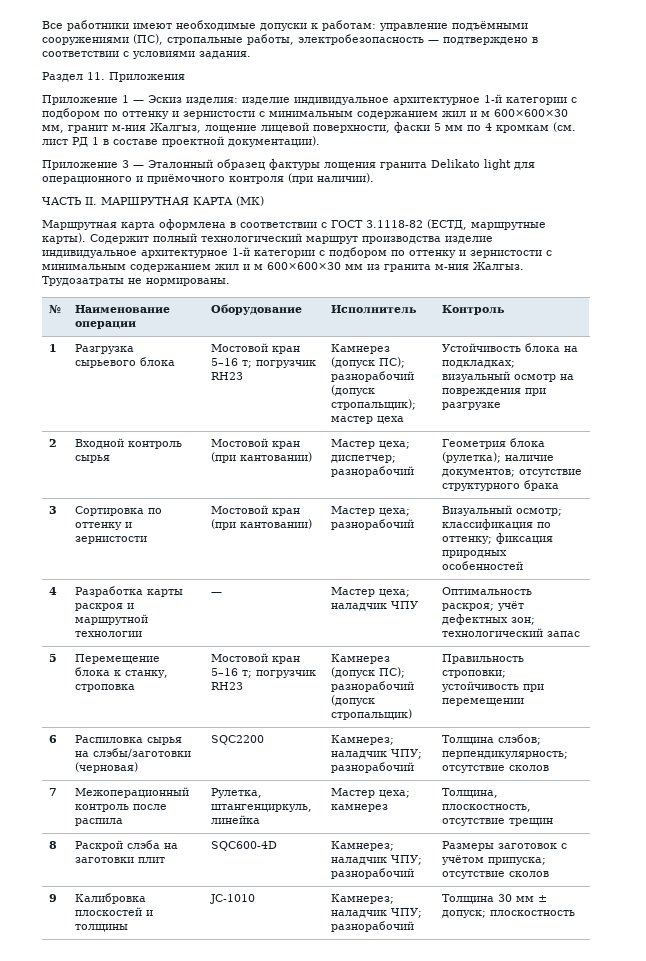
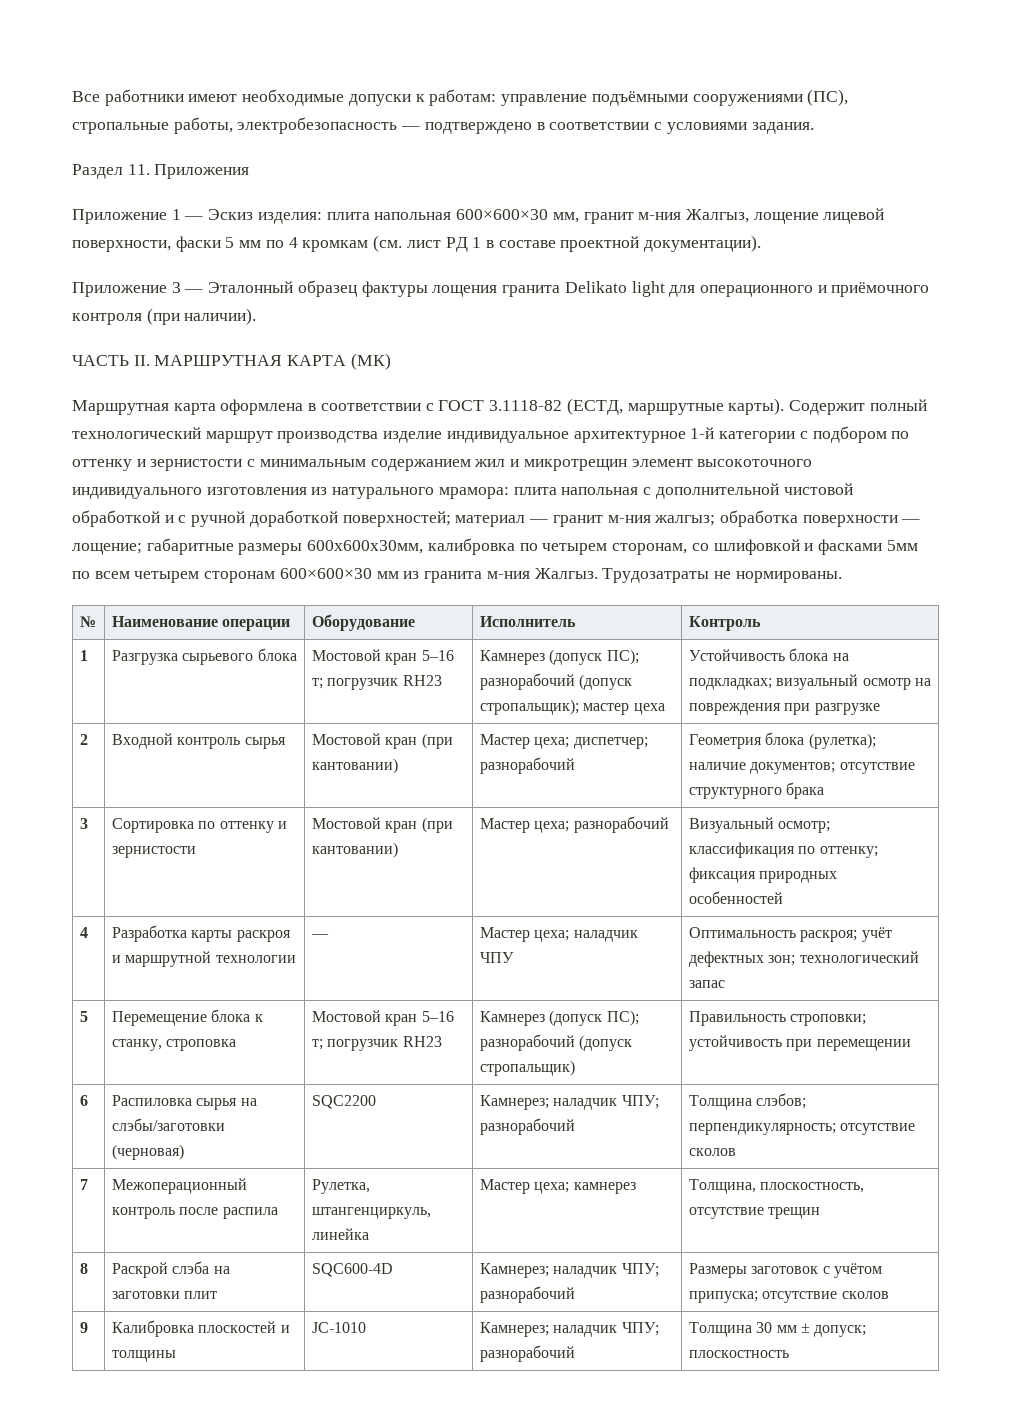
[242,94,577,105] [42,108,490,119] изделие индивидуальное архитектурное 1-й категории с подбором по оттенку и зернистости с минимальным содержанием жил и м -> [326,212,452,220] плита напольная
[254,264,263,270] м -> [523,459,813,471] [72,483,853,499] [72,510,921,527] [72,538,918,555] [72,571,276,583] микротрещин элемент высокоточного индивидуального изготовления из натурального мрамора: плита напольная с дополнительной чистовой обработкой и с ручной доработкой поверхностей; материал — гранит м-ния жалгыз; обработка поверхности — лощение; габаритные размеры 600х600х30мм, калибровка по четырем сторонам, со шлифовкой и фасками 5мм по всем четырем сторонам

